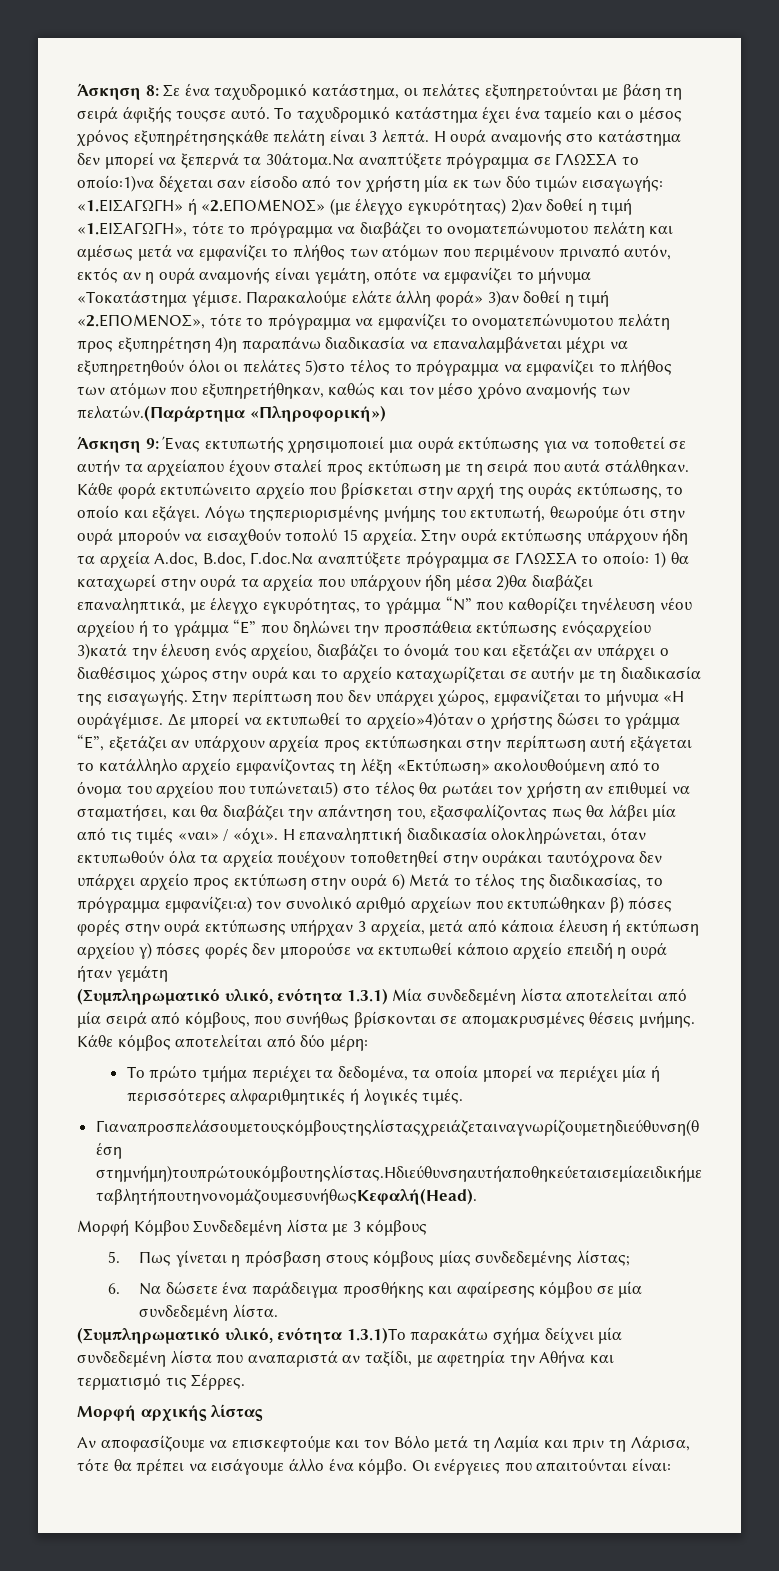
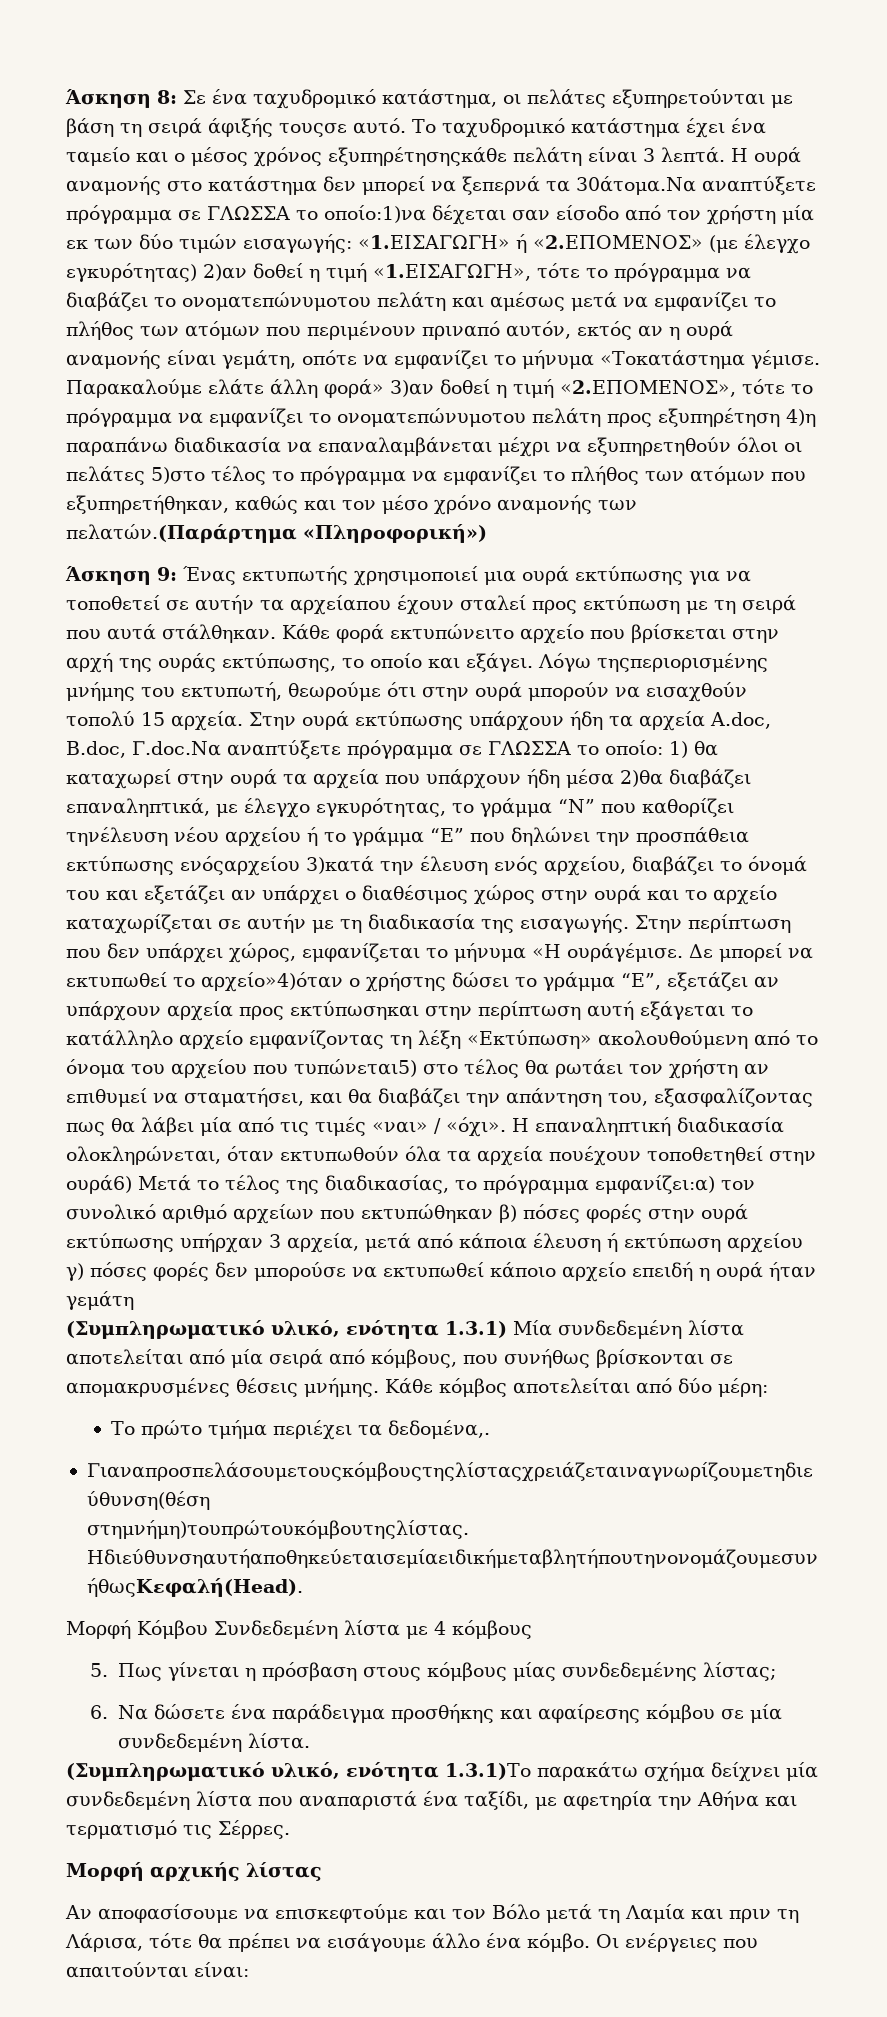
[482,850,663,867] [77,873,405,890] ουράκαι ταυτόχρονα δεν υπάρχει αρχείο προς εκτύπωση στην ουρά 6) -> [66,1175,132,1194] ουρά6)
[337,1065,660,1082] [126,1088,464,1105] δεδομένα, τα οποία μπορεί να περιέχει μία ή περισσότερες αλφαριθμητικές ή λογικές τιμές. -> [387,1420,490,1439] δεδομένα,.
[352,1221,361,1232] 3 -> [434,1621,446,1635] 4
[342,1355,361,1363] αν -> [423,1791,458,1807] ένα
[100,1435,205,1452] αποφασίζουμε -> [98,1904,238,1923] αποφασίσουμε

